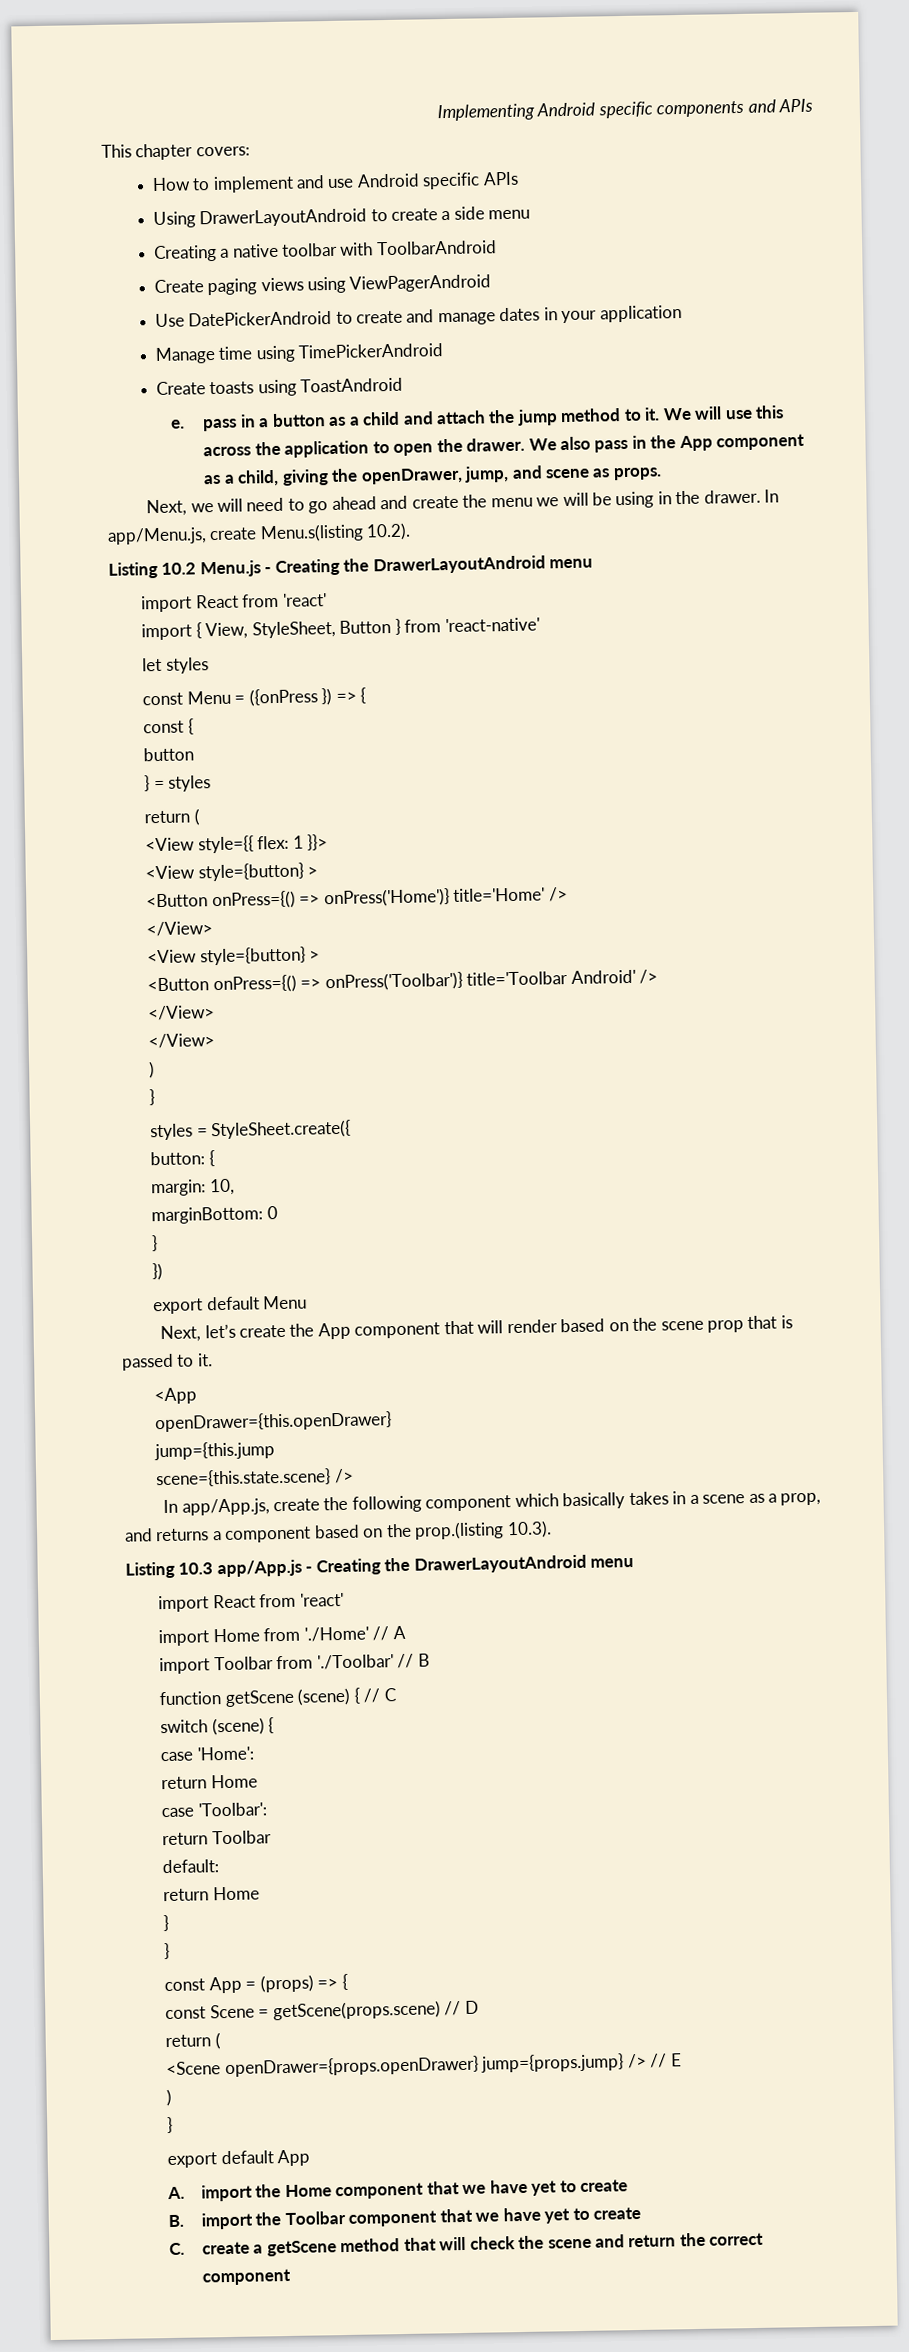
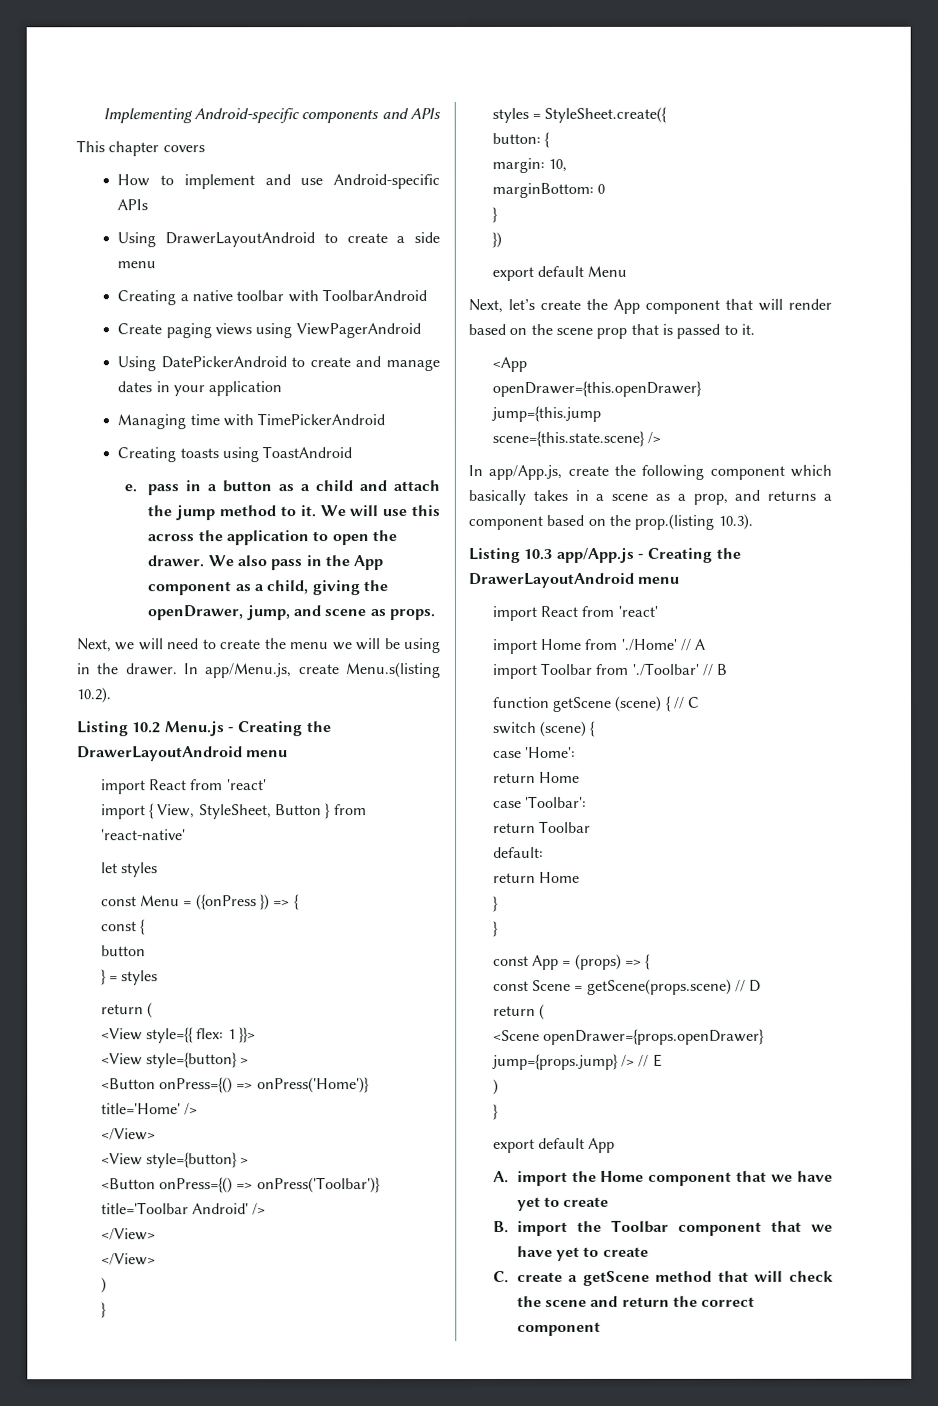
[536,101,653,119] Android specific -> [194,108,301,124] Android-specific
[195,146,250,157] covers: -> [162,145,205,153] covers
[356,172,481,190] Android specific -> [333,174,441,190] Android-specific
[154,313,185,328] Use -> [117,356,157,372] Using
[154,345,296,365] Manage time using -> [117,414,255,430] Managing time with
[155,381,206,395] Create -> [117,447,177,463] Creating
[308,495,409,514] go ahead and -> (216, 644) none

